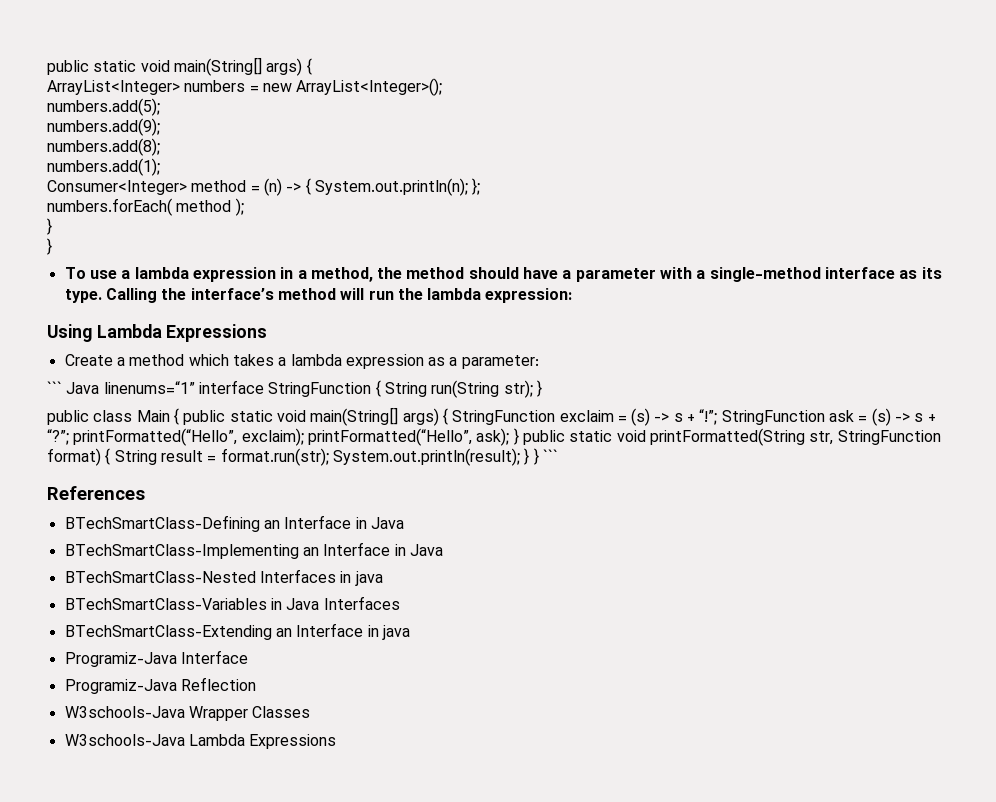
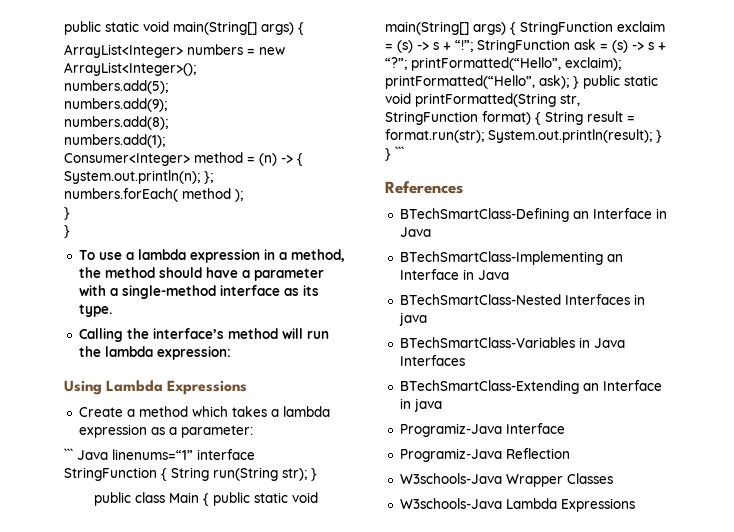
(102, 296) none -> (112, 310) //

